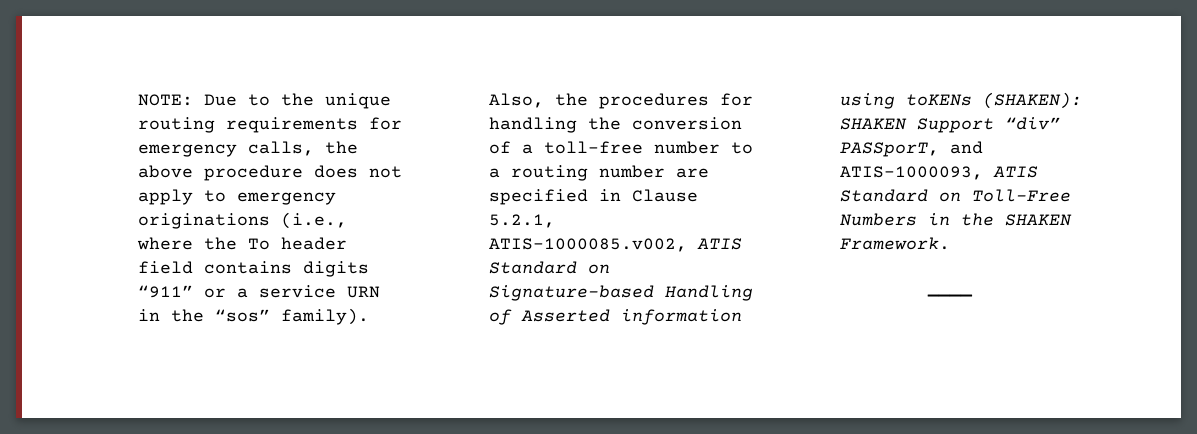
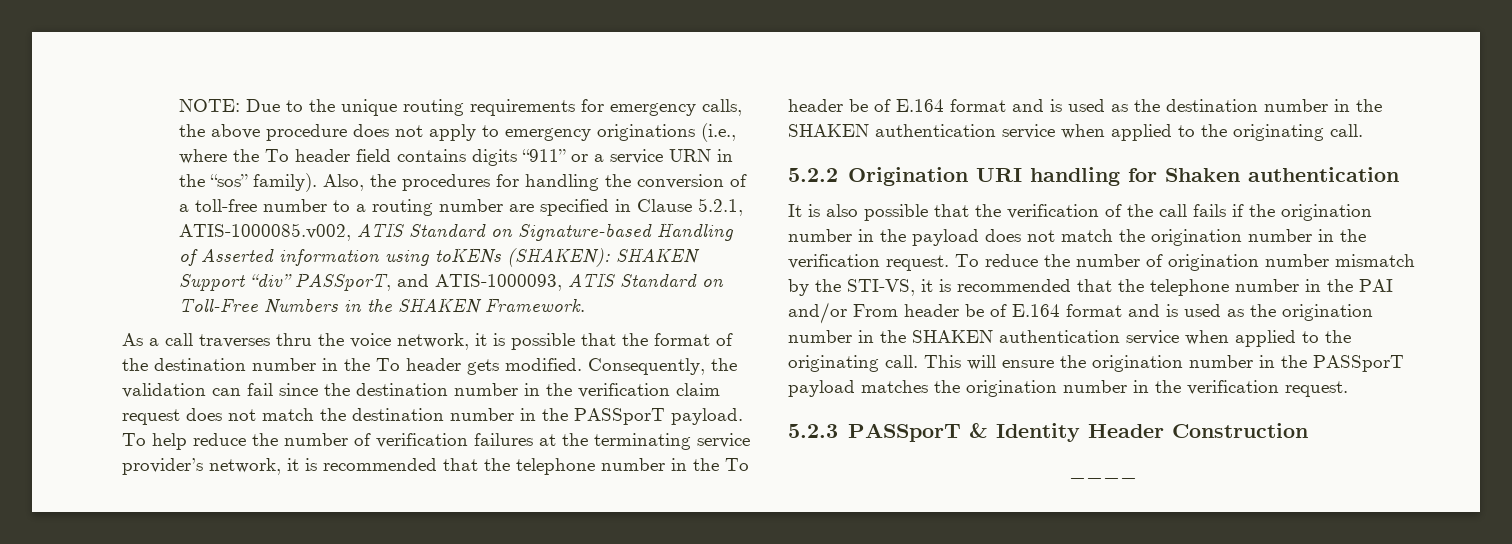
(951, 243) none -> [122,333,733,350] [122,358,737,375] [122,383,720,398] [122,408,743,425] [122,433,750,450] [122,458,749,475] [788,99,1382,112] [788,124,1363,141] [788,167,1399,186] [788,204,1372,221] [788,229,1366,246] [788,254,1415,271] [788,279,1393,296] [788,302,1373,324] [788,330,1351,347] [788,355,1404,372] [788,380,1348,397] [788,423,1308,442] // As a call traverses thru the voice network, it is possible that the format of the destination number in the To header gets modified. Consequently, the validation can fail since the destination number in the verification claim request does not match the destination number in the PASSporT payload. To help reduce the number of verification failures at the terminating service provider’s network, it is recommended that the telephone number in the To header be of E.164 format and is used as the destination number in the SHAKEN authentication service when applied to the originating call. // 5.2.2 Origination URI handling for Shaken authentication // It is also possible that the verification of the call fails if the origination number in the payload does not match the origination number in the verification request. To reduce the number of origination number mismatch by the STI-VS, it is recommended that the telephone number in the PAI and/or From header be of E.164 format and is used as the origination number in the SHAKEN authentication service when applied to the originating call. This will ensure the origination number in the PASSporT payload matches the origination number in the verification request. // 5.2.3 PASSporT & Identity Header Construction

